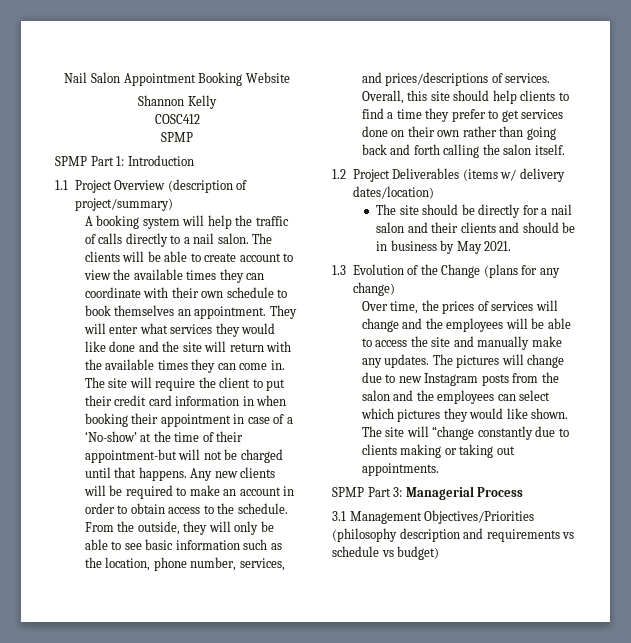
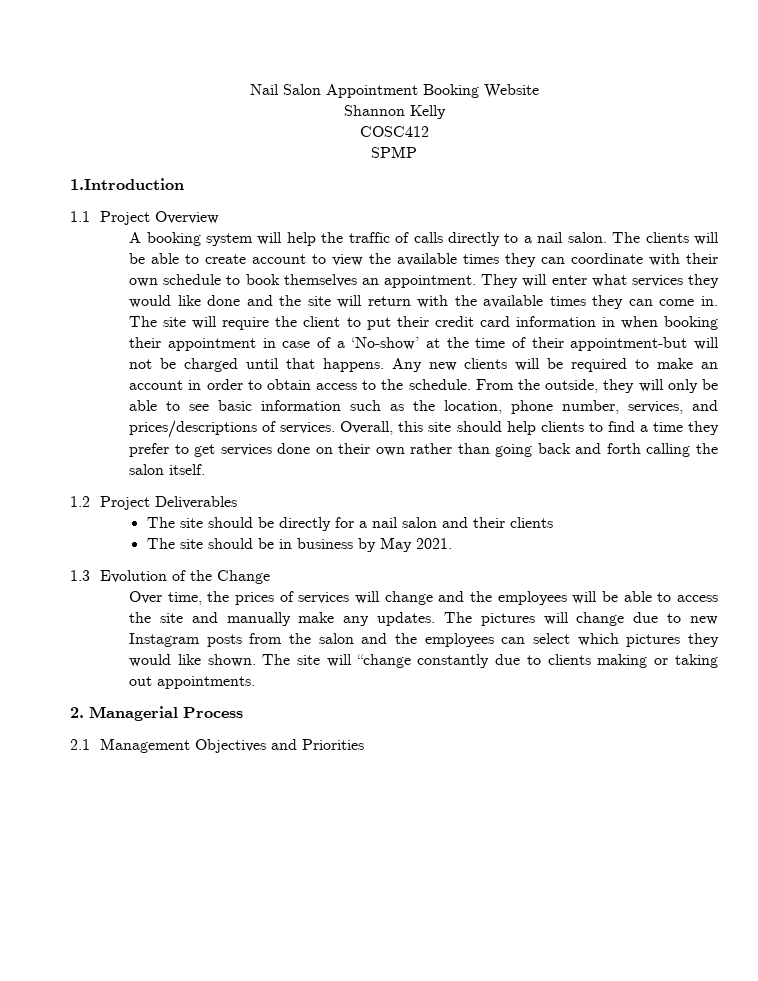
[55,155,194,166] SPMP Part 1: Introduction -> [70,178,184,190] 1.Introduction
[167,179,248,193] [74,198,173,211] (description of project/summary) -> (219, 217) none
[462,168,565,182] [352,186,434,199] (items w/ delivery dates/location) -> (237, 502) none
[499,222,520,233] and -> [146,538,203,549] // The site
[483,264,560,278] [352,282,395,296] (plans for any change) -> (270, 577) none
[332,487,403,497] SPMP Part 3: -> [70,707,84,718] 2.
[332,510,535,524] [332,528,575,542] [332,546,440,560] 3.1 Management Objectives/Priorities (philosophy description and requirements vs schedule vs budget) -> [70,738,364,753] 2.1 Management Objectives and Priorities

